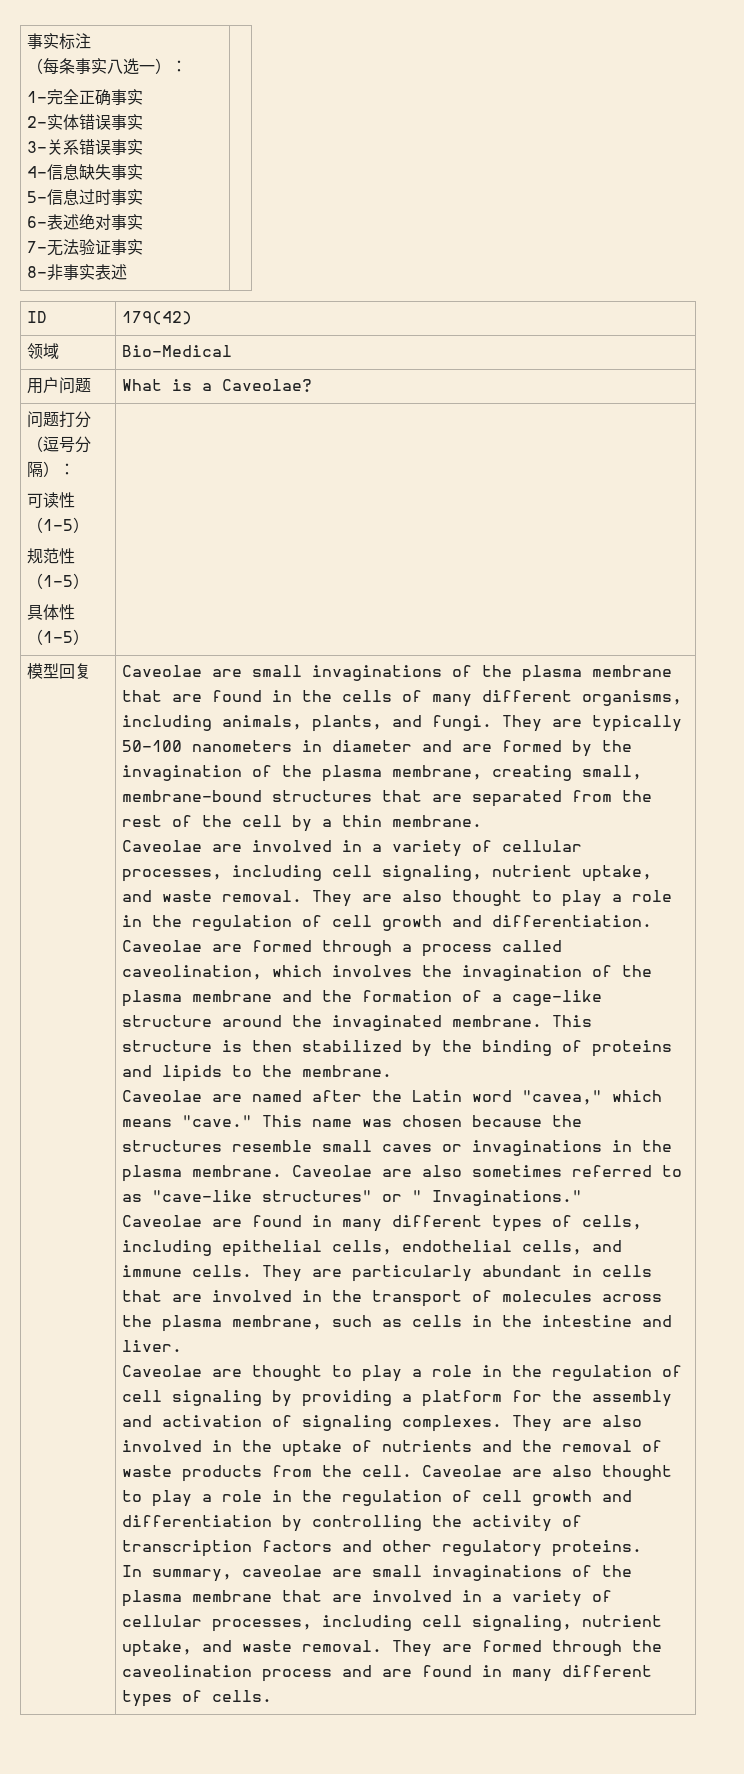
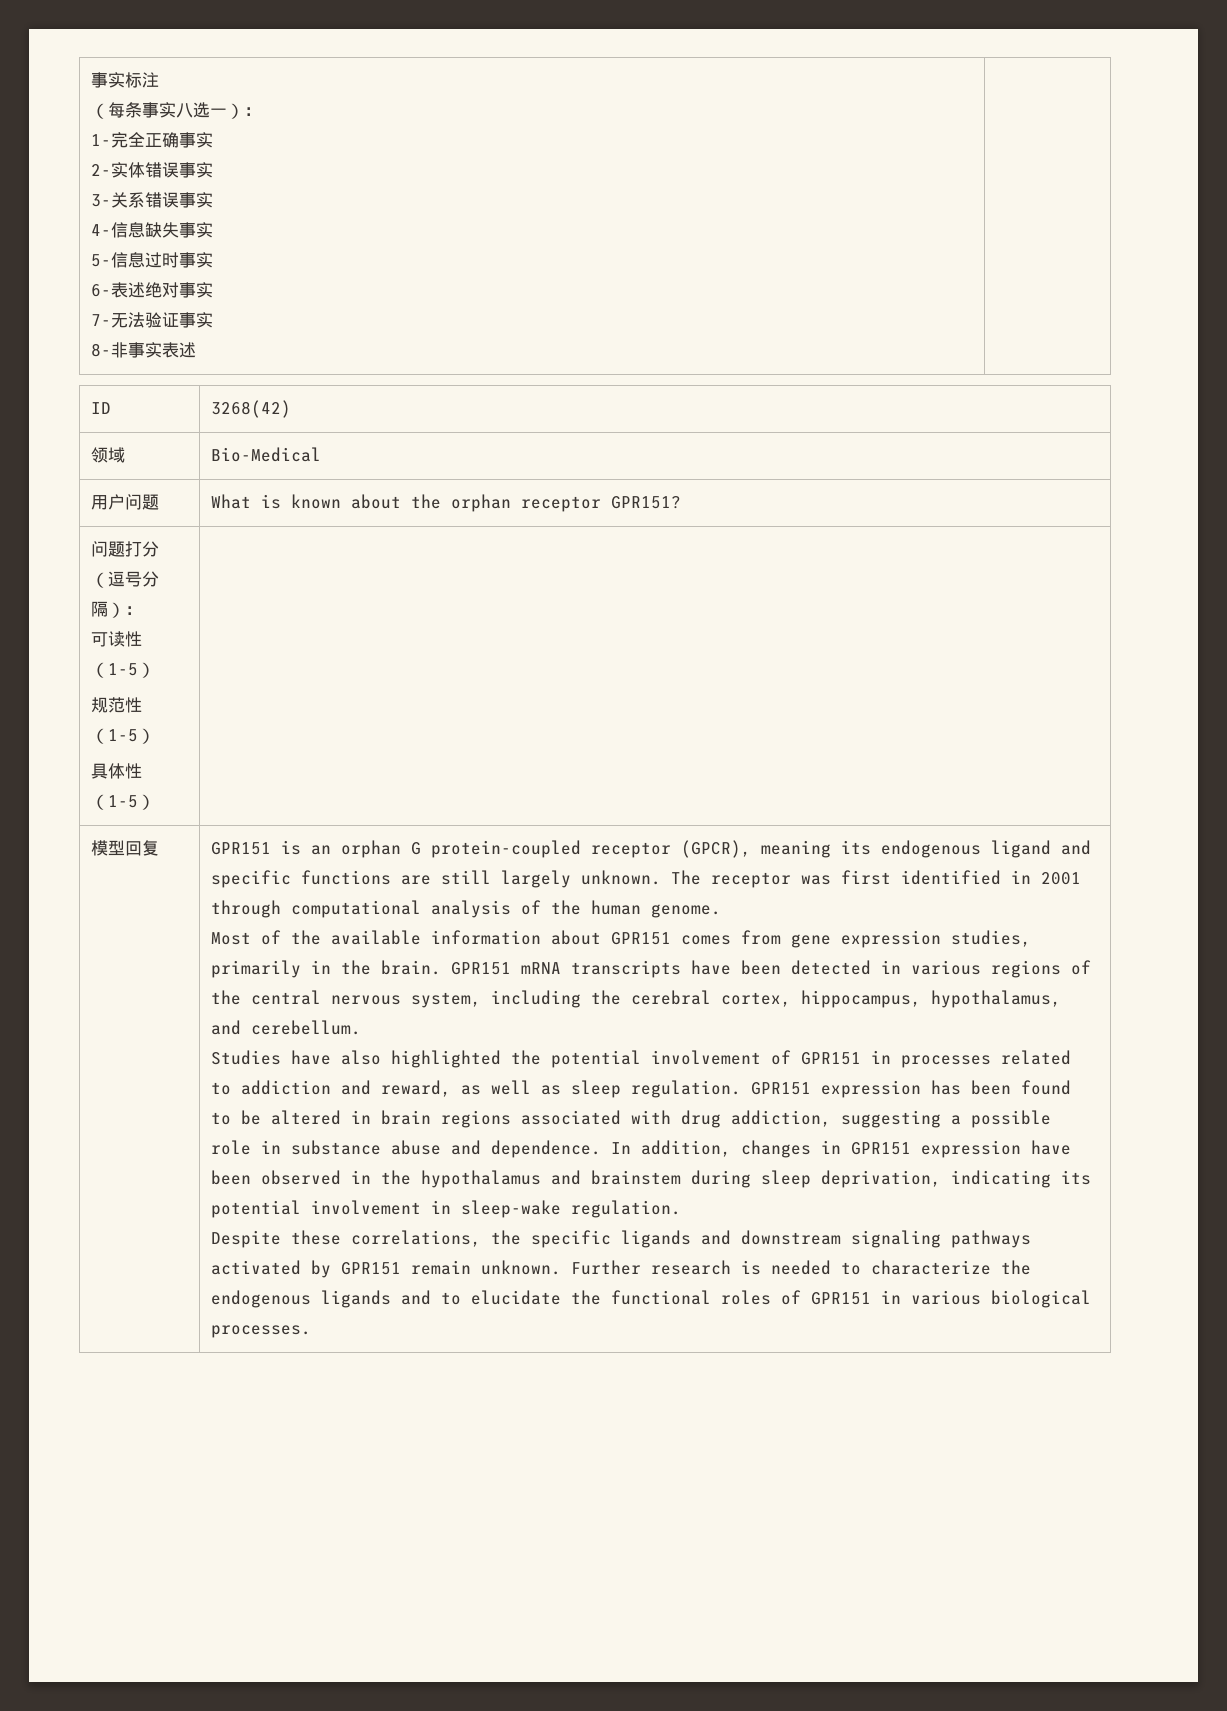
[122,311,193,325] 179(42) -> [210,400,291,418] 3268(42)
[202,379,313,392] a Caveolae? -> [290,494,681,512] known about the orphan receptor GPR151?
[122,665,673,682] [122,690,683,707] [122,715,683,732] [122,740,633,757] [122,765,643,782] [122,790,653,807] [122,815,483,832] [122,840,583,857] [122,865,653,882] [122,890,673,907] [122,915,653,931] [122,940,563,957] [122,965,653,981] [122,990,603,1007] [122,1015,593,1031] [122,1040,673,1057] [122,1065,393,1082] [122,1090,663,1105] [122,1115,583,1127] [122,1140,673,1156] [122,1165,683,1182] [122,1190,583,1206] [122,1215,643,1232] [122,1240,623,1257] [122,1265,653,1282] [122,1290,663,1307] [122,1315,673,1332] [122,1340,183,1352] [122,1365,683,1382] [122,1390,673,1407] [122,1415,643,1432] [122,1440,663,1457] [122,1465,673,1482] [122,1490,633,1507] [122,1515,583,1532] [122,1540,643,1557] [122,1565,633,1582] [122,1590,613,1607] [122,1615,663,1632] [122,1640,663,1657] [122,1665,653,1682] [122,1690,273,1707] Caveolae are small invaginations of the plasma membrane that are found in the cells of many different organisms, including animals, plants, and fungi. They are typically 50-100 nanometers in diameter and are formed by the invagination of the plasma membrane, creating small, membrane-bound structures that are separated from the rest of the cell by a thin membrane. // Caveolae are involved in a variety of cellular processes, including cell signaling, nutrient uptake, and waste removal. They are also thought to play a role in the regulation of cell growth and differentiation. Caveolae are formed through a process called caveolination, which involves the invagination of the plasma membrane and the formation of a cage-like structure around the invaginated membrane. This structure is then stabilized by the binding of proteins and lipids to the membrane. // Caveolae are named after the Latin word "cavea," which means "cave." This name was chosen because the structures resemble small caves or invaginations in the plasma membrane. Caveolae are also sometimes referred to as "cave-like structures" or " Invaginations." // Caveolae are found in many different types of cells, including epithelial cells, endothelial cells, and immune cells. They are particularly abundant in cells that are involved in the transport of molecules across the plasma membrane, such as cells in the intestine and liver. // Caveolae are thought to play a role in the regulation of cell signaling by providing a platform for the assembly and activation of signaling complexes. They are also involved in the uptake of nutrients and the removal of waste products from the cell. Caveolae are also thought to play a role in the regulation of cell growth and differentiation by controlling the activity of transcription factors and other regulatory proteins. // In summary, caveolae are small invaginations of the plasma membrane that are involved in a variety of cellular processes, including cell signaling, nutrient uptake, and waste removal. They are formed through the caveolination process and are found in many different types of cells. -> [210,840,1091,858] [210,870,1081,888] [210,900,721,918] [210,930,1031,948] [210,960,1091,978] [210,990,1061,1008] [210,1020,361,1035] [210,1050,1071,1068] [210,1080,1071,1098] [210,1110,1051,1128] [210,1140,1071,1158] [210,1170,1091,1188] [210,1200,681,1218] [210,1230,1031,1248] [210,1260,1031,1278] [210,1290,1091,1308] [210,1325,311,1338] GPR151 is an orphan G protein-coupled receptor (GPCR), meaning its endogenous ligand and specific functions are still largely unknown. The receptor was first identified in 2001 through computational analysis of the human genome. // Most of the available information about GPR151 comes from gene expression studies, primarily in the brain. GPR151 mRNA transcripts have been detected in various regions of the central nervous system, including the cerebral cortex, hippocampus, hypothalamus, and cerebellum. // Studies have also highlighted the potential involvement of GPR151 in processes related to addiction and reward, as well as sleep regulation. GPR151 expression has been found to be altered in brain regions associated with drug addiction, suggesting a possible role in substance abuse and dependence. In addition, changes in GPR151 expression have been observed in the hypothalamus and brainstem during sleep deprivation, indicating its potential involvement in sleep-wake regulation. // Despite these correlations, the specific ligands and downstream signaling pathways activated by GPR151 remain unknown. Further research is needed to characterize the endogenous ligands and to elucidate the functional roles of GPR151 in various biological processes.

